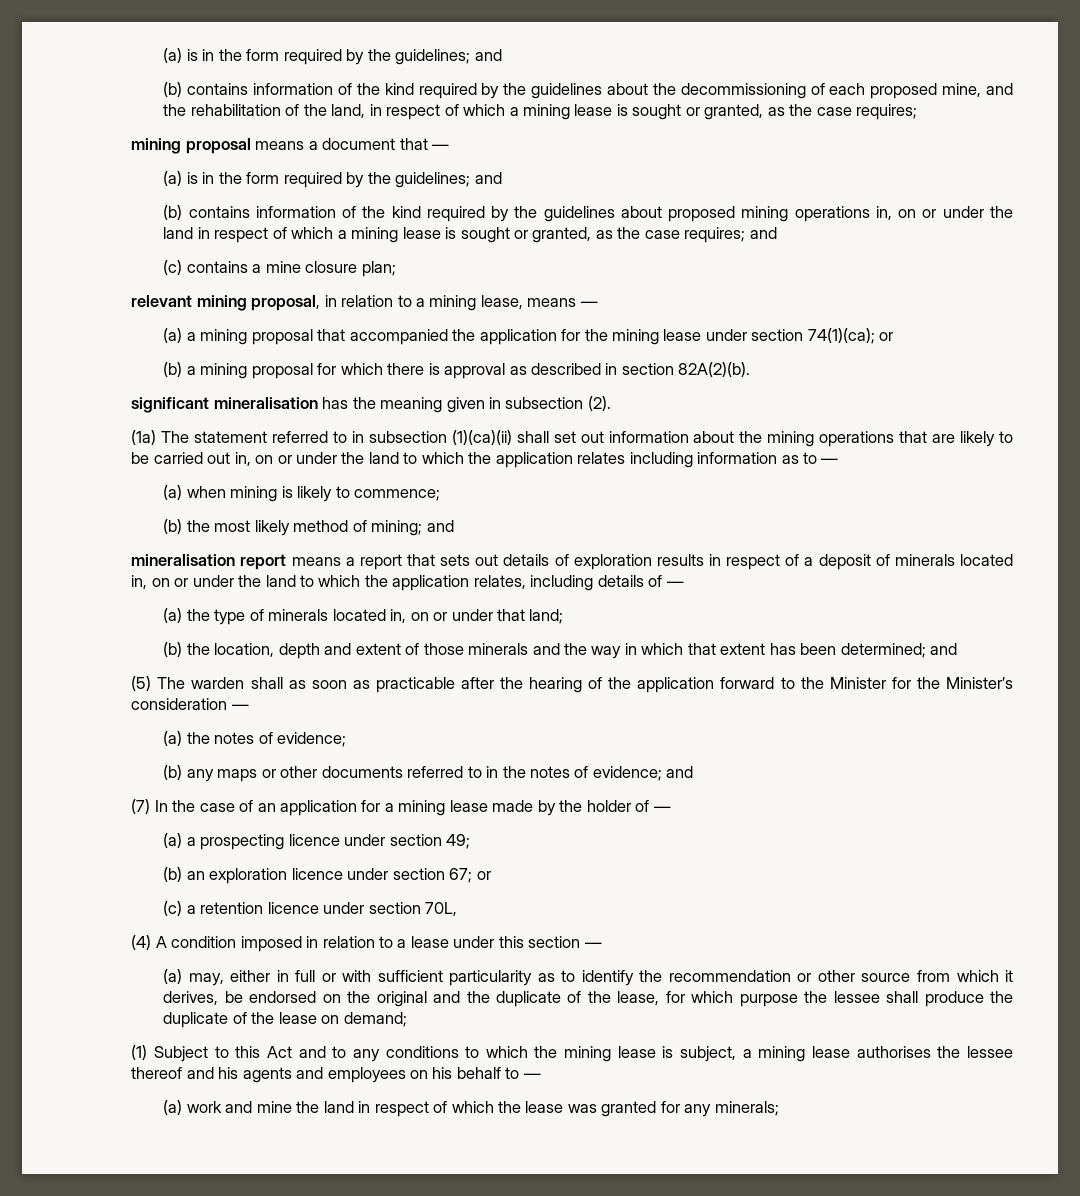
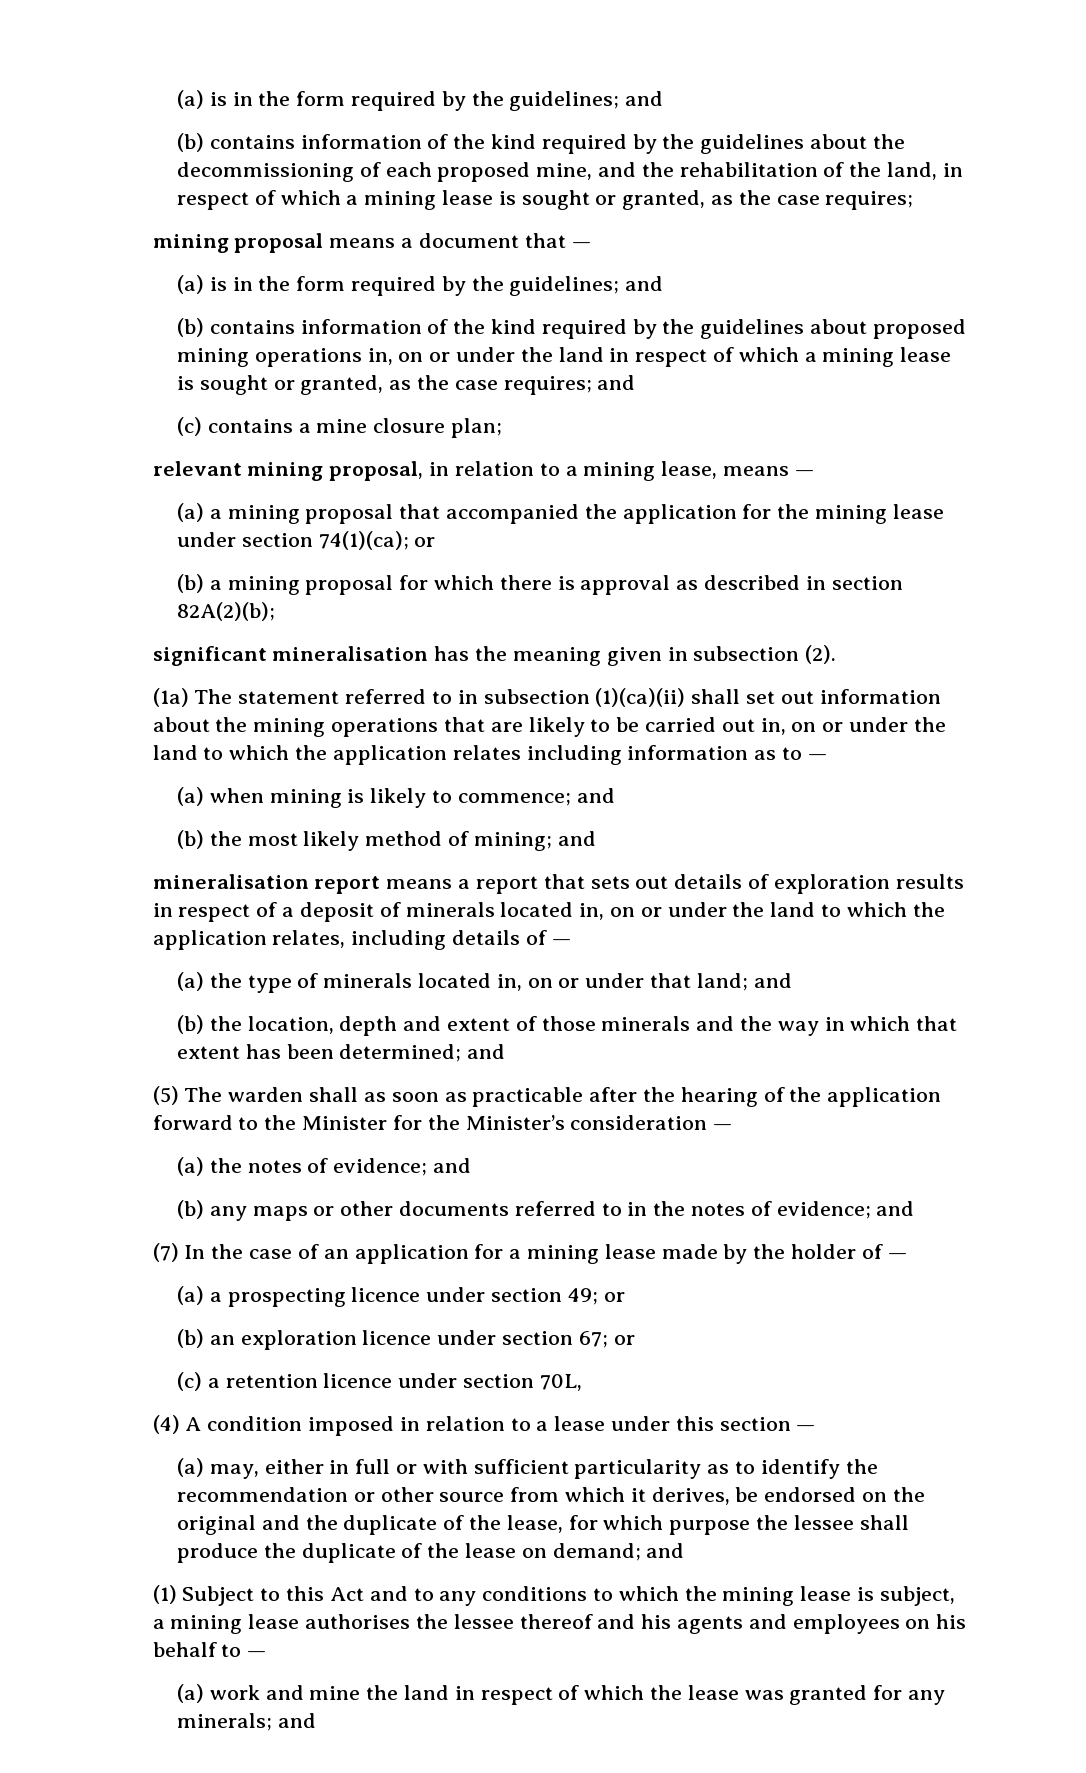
[678,362,751,377] 82A(2)(b). -> [177,602,276,621] 82A(2)(b);
(441, 495) none -> [576,788,615,803] and
(564, 616) none -> [753,973,792,988] and
(347, 739) none -> [433,1158,472,1173] and
(471, 841) none -> [603,1292,625,1302] or
(407, 1019) none -> [646,1543,685,1558] and
(779, 1108) none -> [277,1713,316,1728] and

